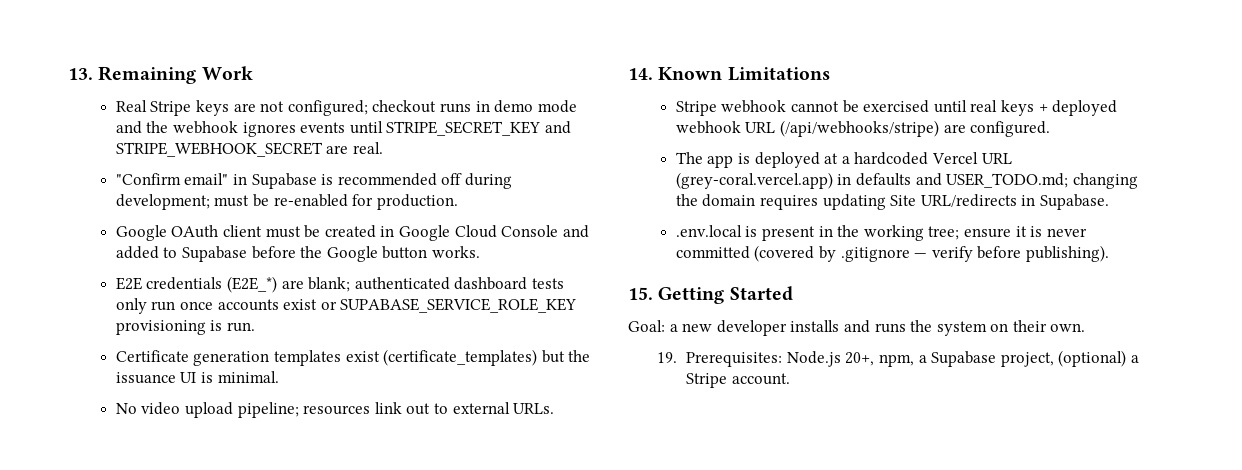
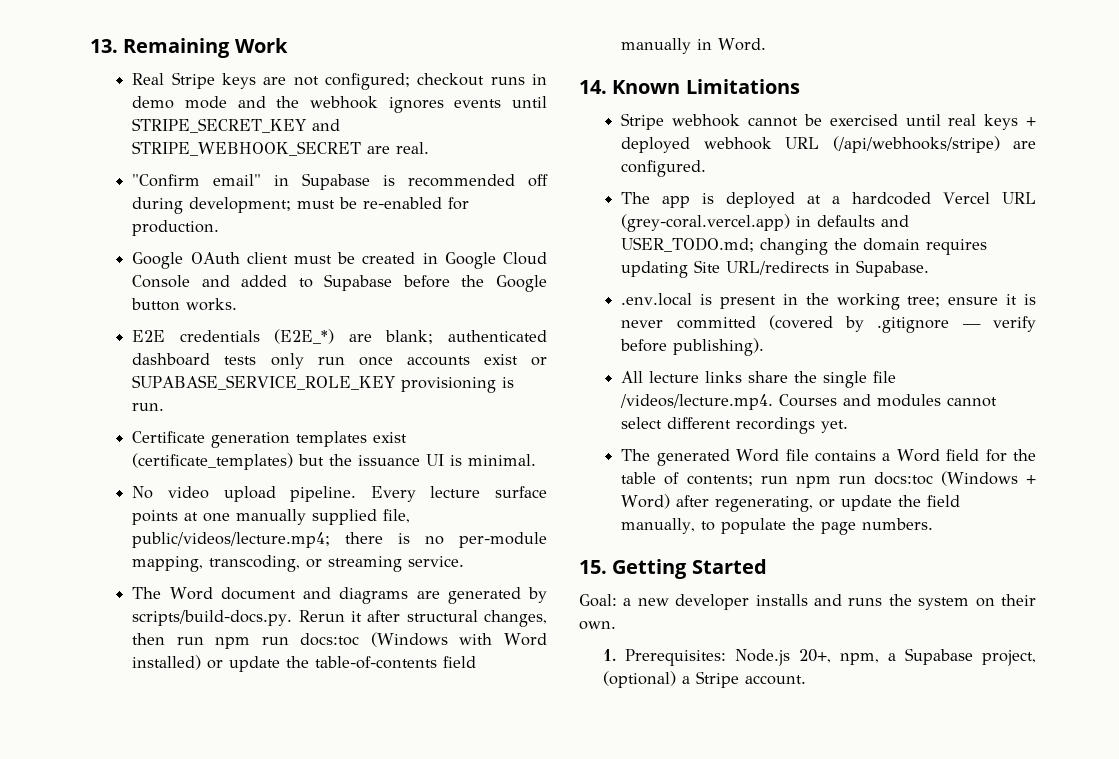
[237,402,555,418] pipeline; resources link out to external URLs. -> [290,486,547,502] [132,509,411,525] [132,532,547,548] [132,555,465,572] [132,587,547,604] [132,610,547,627] [132,632,548,649] [132,655,477,672] [621,38,767,54] pipeline. Every lecture surface points at one manually supplied file, public/videos/lecture.mp4; there is no per-module mapping, transcoding, or streaming service. // The Word document and diagrams are generated by scripts/build-docs.py. Rerun it after structural changes, then run npm run docs:toc (Windows with Word installed) or update the table-of-contents field manually in Word.
(1109, 253) none -> [621,371,897,388] [620,394,998,410] [621,417,849,434] [621,449,1036,466] [621,471,1036,488] [621,494,961,512] [621,518,934,535] // All lecture links share the single file /videos/lecture.mp4. Courses and modules cannot select different recordings yet. // The generated Word file contains a Word field for the table of contents; run npm run docs:toc (Windows + Word) after regenerating, or update the field manually, to populate the page numbers.
[657,352,678,363] 19. -> [603,649,617,661] 1.

